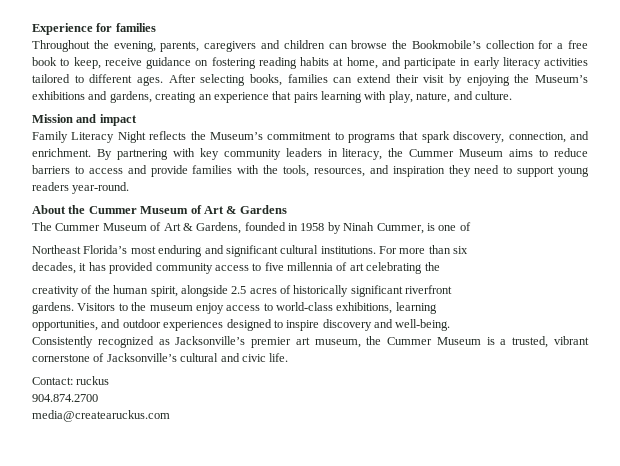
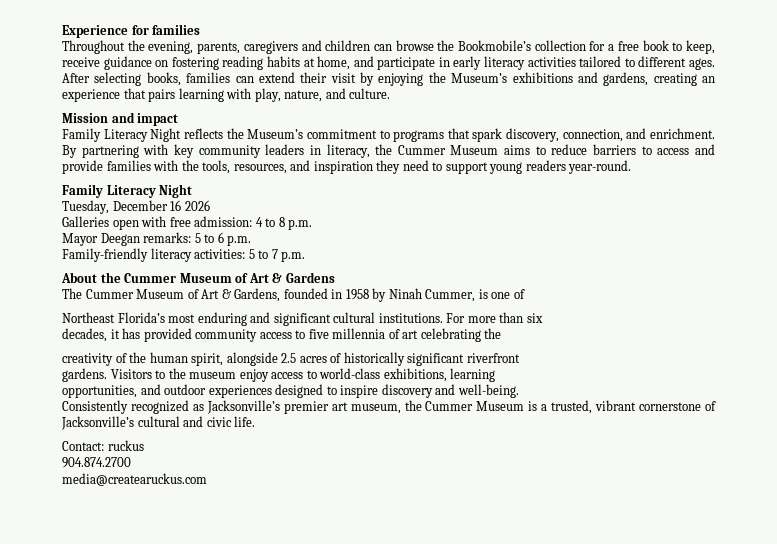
(130, 188) none -> [62,184,193,198] [62,200,210,214] [62,216,313,230] [62,232,252,246] [62,248,306,262] // Family Literacy Night // Tuesday, December 16 2026 // Galleries open with free admission: 4 to 8 p.m. // Mayor Deegan remarks: 5 to 6 p.m. // Family-friendly literacy activities: 5 to 7 p.m.

